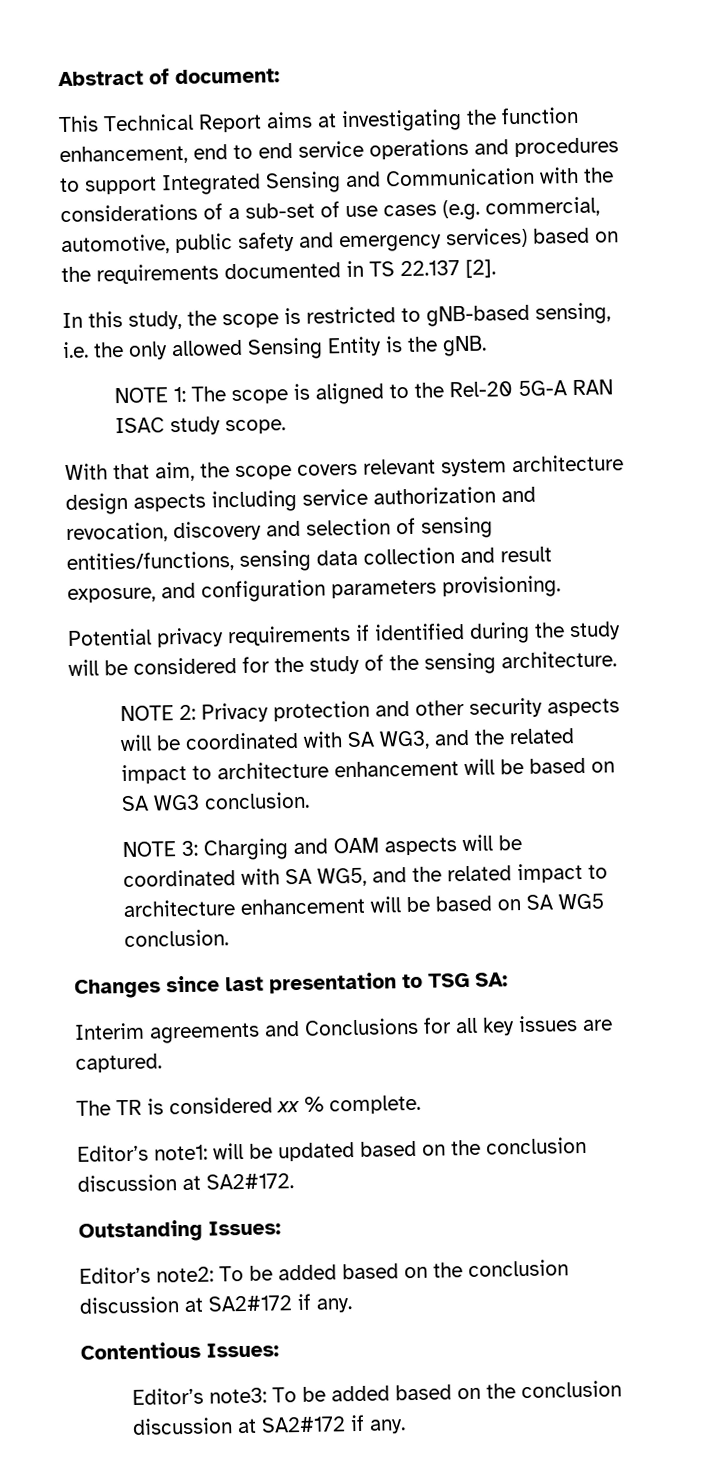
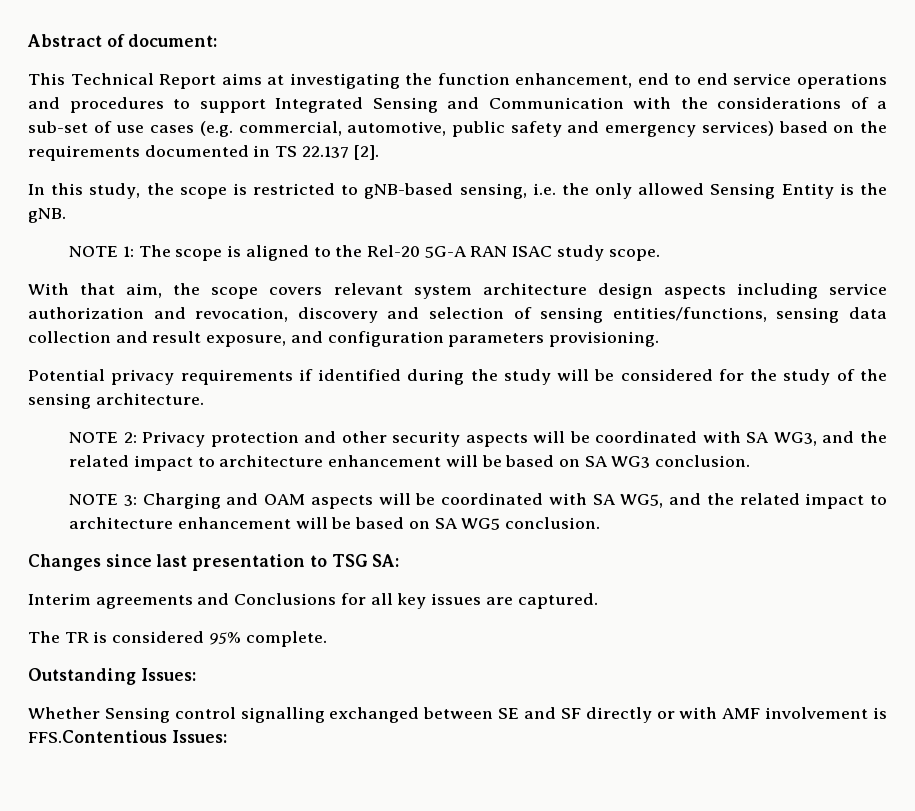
[276,1096,324,1113] xx % -> [208,632,241,645] 95%
[77,1136,587,1162] [77,1173,294,1192] [78,1219,281,1243] [79,1259,569,1284] [79,1293,353,1314] [80,1341,279,1360] [132,1380,623,1405] [132,1414,407,1435] Editor’s note1: will be updated based on the conclusion discussion at SA2#172. // Outstanding Issues: // Editor’s note2: To be added based on the conclusion discussion at SA2#172 if any. // Contentious Issues: // Editor’s note3: To be added based on the conclusion discussion at SA2#172 if any. -> [28,668,196,685] [28,707,888,723] [28,730,227,743] Outstanding Issues: // Whether Sensing control signalling exchanged between SE and SF directly or with AMF involvement is FFS.Contentious Issues:

